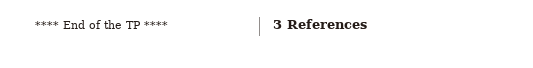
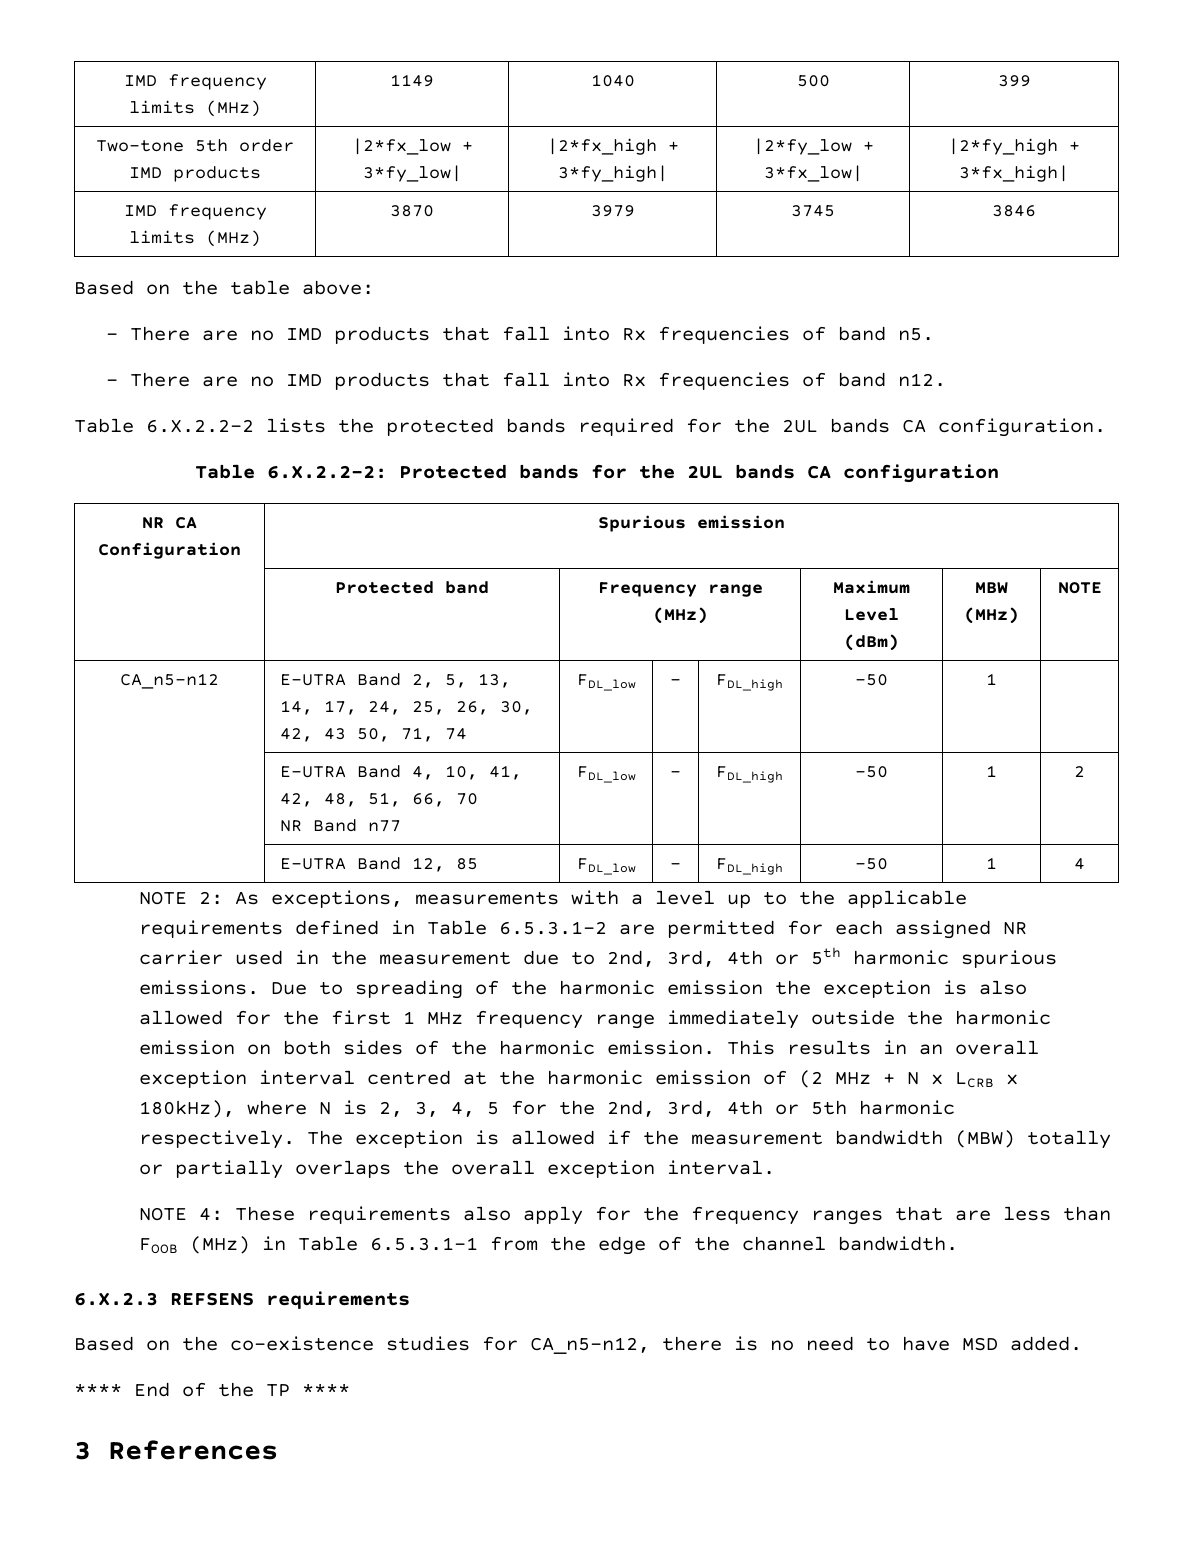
(35, 25) none -> [123,74,267,90] [129,100,261,117] [390,74,435,87] [590,74,635,87] [796,75,830,87] [997,75,1031,87] [96,139,294,152] [129,166,261,182] [351,138,473,155] [362,165,462,182] [546,138,679,155] [557,165,668,182] [752,138,874,155] [763,165,863,182] [948,138,1080,155] [959,165,1069,182] [123,204,267,220] [129,230,261,247] [390,205,435,217] [590,205,635,217] [791,205,835,217] [992,205,1036,217] [74,280,374,295] [106,326,935,344] [106,372,947,390] [74,418,1106,437] [194,464,999,483] [142,517,197,529] [98,542,241,559] [598,515,785,532] [335,581,490,594] [597,582,763,597] [652,607,708,624] [833,580,910,594] [844,608,899,621] [844,634,899,651] [975,582,1008,594] [964,607,1019,624] [1057,582,1102,594] [120,673,219,689] [280,673,512,688] [280,700,534,715] [280,727,468,742] [576,674,636,691] [670,679,681,685] [716,674,783,691] [855,674,888,686] [986,673,997,685] [280,765,523,780] [280,792,479,807] [280,819,402,832] [576,766,636,783] [670,771,681,777] [716,766,783,783] [855,766,888,778] [986,765,997,777] [1074,766,1085,777] [280,857,479,872] [576,858,636,875] [670,863,681,869] [716,858,783,875] [855,858,888,870] [986,857,997,869] [1074,858,1085,870] [138,890,967,908] [138,920,1027,939] [138,947,1057,968] [138,980,1027,999] [138,1010,1051,1029] [138,1040,1039,1055] [138,1070,1018,1088] [138,1100,955,1118] [138,1130,1111,1149] [138,1160,775,1179] [138,1206,1111,1225] [138,1236,958,1255] [74,1291,410,1309] [74,1336,1082,1354] IMD frequency limits (MHz) | 1149 | 1040 | 500 | 399 // Two-tone 5th order IMD products | |2*fx_low + 3*fy_low| | |2*fx_high + 3*fy_high| | |2*fy_low + 3*fx_low| | |2*fy_high + 3*fx_high| // IMD frequency limits (MHz) | 3870 | 3979 | 3745 | 3846 // Based on the table above: // - There are no IMD products that fall into Rx frequencies of band n5. // - There are no IMD products that fall into Rx frequencies of band n12. // Table 6.X.2.2-2 lists the protected bands required for the 2UL bands CA configuration. // Table 6.X.2.2-2: Protected bands for the 2UL bands CA configuration // NR CA Configuration | Spurious emission // | Protected band | Frequency range (MHz) | Maximum Level (dBm) | MBW (MHz) | NOTE // CA_n5-n12 | E-UTRA Band 2, 5, 13, 14, 17, 24, 25, 26, 30, 42, 43 50, 71, 74 | FDL_low | - | FDL_high | -50 | 1 | // | E-UTRA Band 4, 10, 41, 42, 48, 51, 66, 70 // NR Band n77 | FDL_low | - | FDL_high | -50 | 1 | 2 // | E-UTRA Band 12, 85 | FDL_low | - | FDL_high | -50 | 1 | 4 // NOTE 2: As exceptions, measurements with a level up to the applicable requirements defined in Table 6.5.3.1-2 are permitted for each assigned NR carrier used in the measurement due to 2nd, 3rd, 4th or 5th harmonic spurious emissions. Due to spreading of the harmonic emission the exception is also allowed for the first 1 MHz frequency range immediately outside the harmonic emission on both sides of the harmonic emission. This results in an overall exception interval centred at the harmonic emission of (2 MHz + N x LCRB x 180kHz), where N is 2, 3, 4, 5 for the 2nd, 3rd, 4th or 5th harmonic respectively. The exception is allowed if the measurement bandwidth (MBW) totally or partially overlaps the overall exception interval. // NOTE 4: These requirements also apply for the frequency ranges that are less than FOOB (MHz) in Table 6.5.3.1-1 from the edge of the channel bandwidth. // 6.X.2.3 REFSENS requirements // Based on the co-existence studies for CA_n5-n12, there is no need to have MSD added. //

